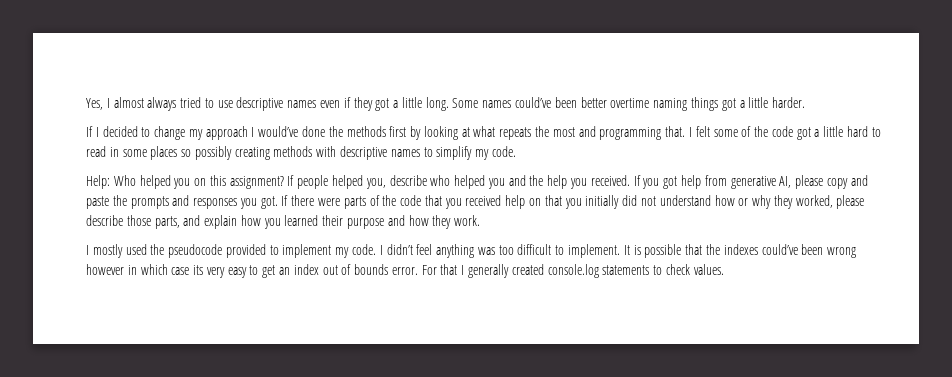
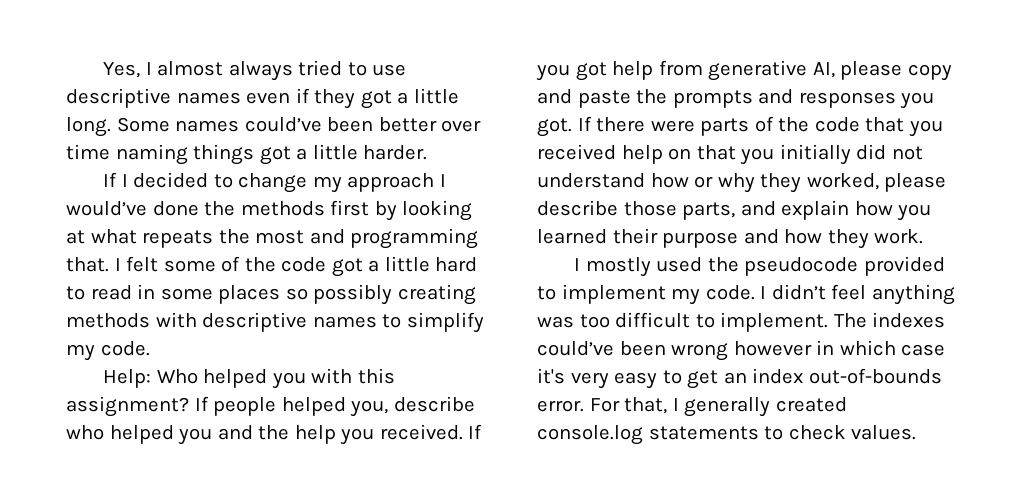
[610,98,650,108] overtime -> [441,120,482,132] [66,144,110,160] over time
[194,178,207,186] on -> [311,368,353,384] with
[623,244,720,258] It is possible that the -> [833,313,867,328] The
[193,265,204,275] its -> [537,368,565,384] it's
[322,264,389,275] out of bounds -> [808,368,942,384] out-of-bounds
[440,264,458,275] that -> [624,397,668,414] that,

